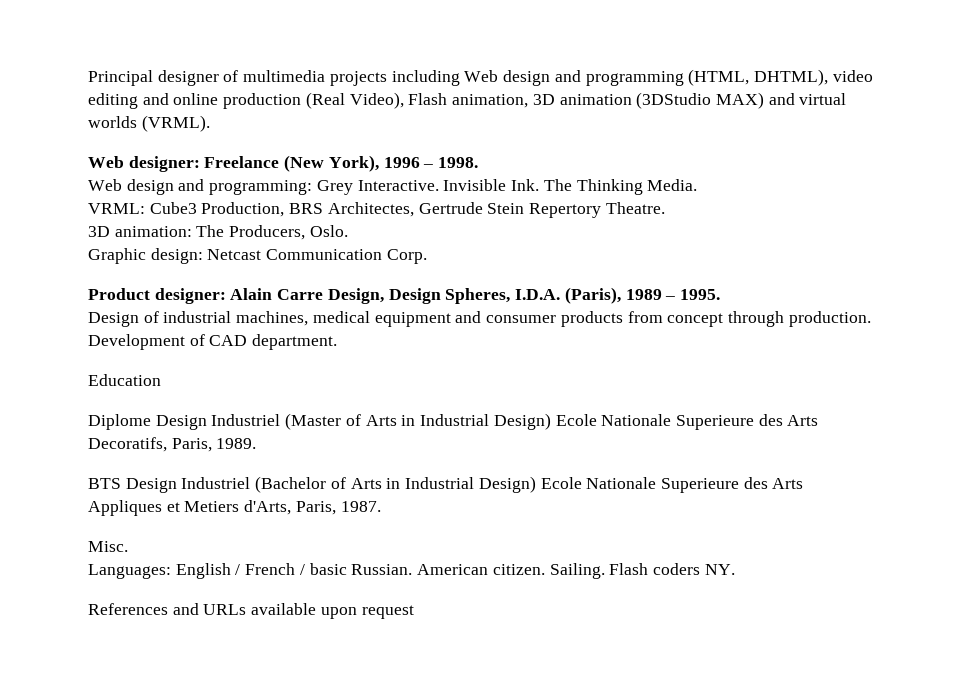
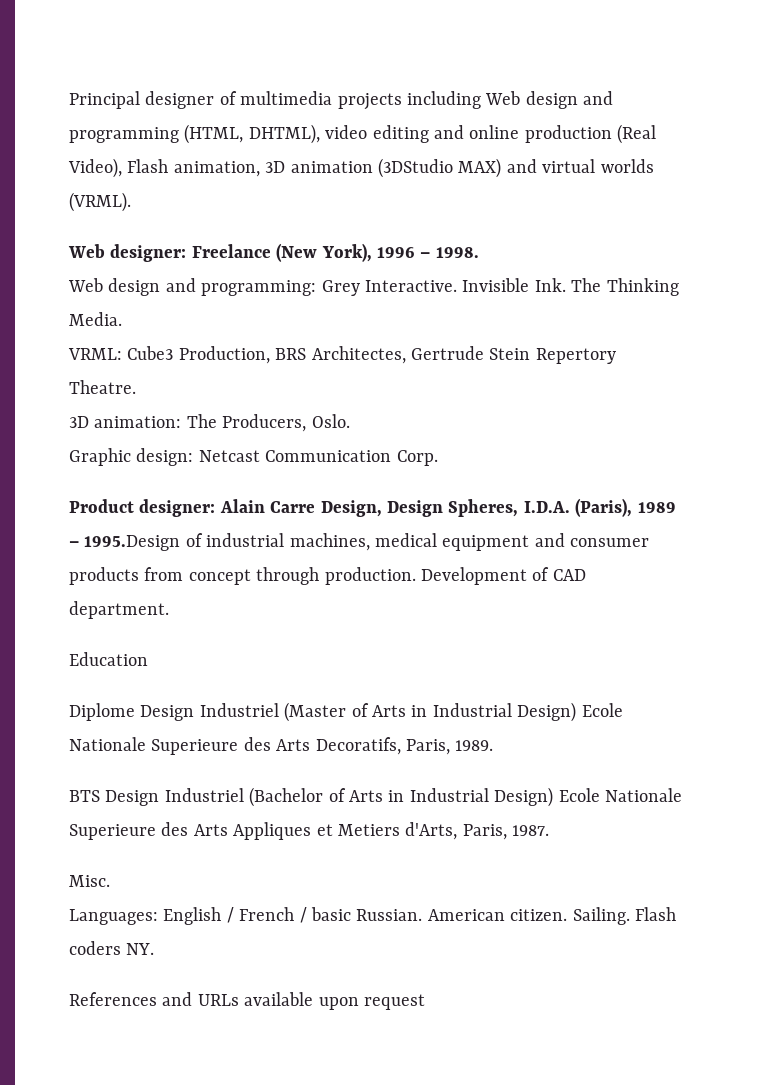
[679,289,720,300] [88,312,139,327] 1995. // Design -> [84,535,181,551] 1995.Design

